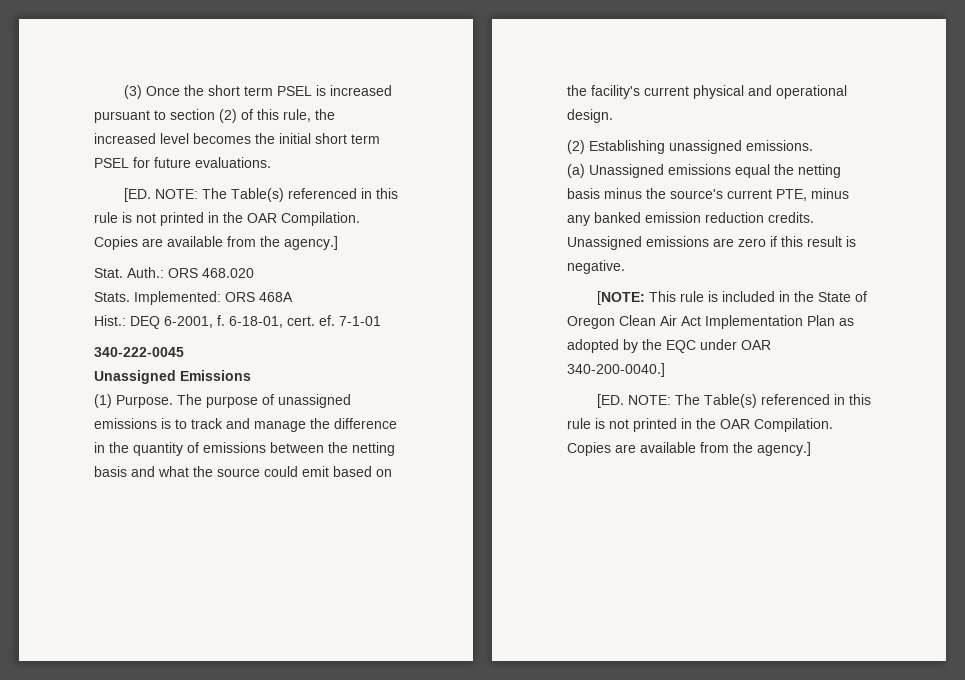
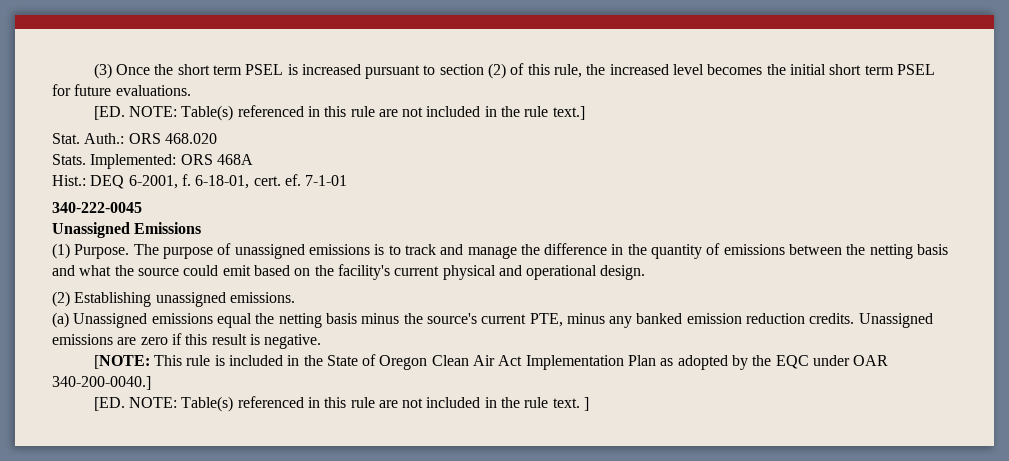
[201,188,398,202] [94,212,360,226] [94,236,338,250] The Table(s) referenced in this rule is not printed in the OAR Compilation. Copies are available from the agency.] -> [181,105,585,121] Table(s) referenced in this rule are not included in the rule text.]
[674,394,871,408] [567,418,833,432] [567,442,811,456] The Table(s) referenced in this rule is not printed in the OAR Compilation. Copies are available from the agency.] -> [181,396,590,412] Table(s) referenced in this rule are not included in the rule text. ]

